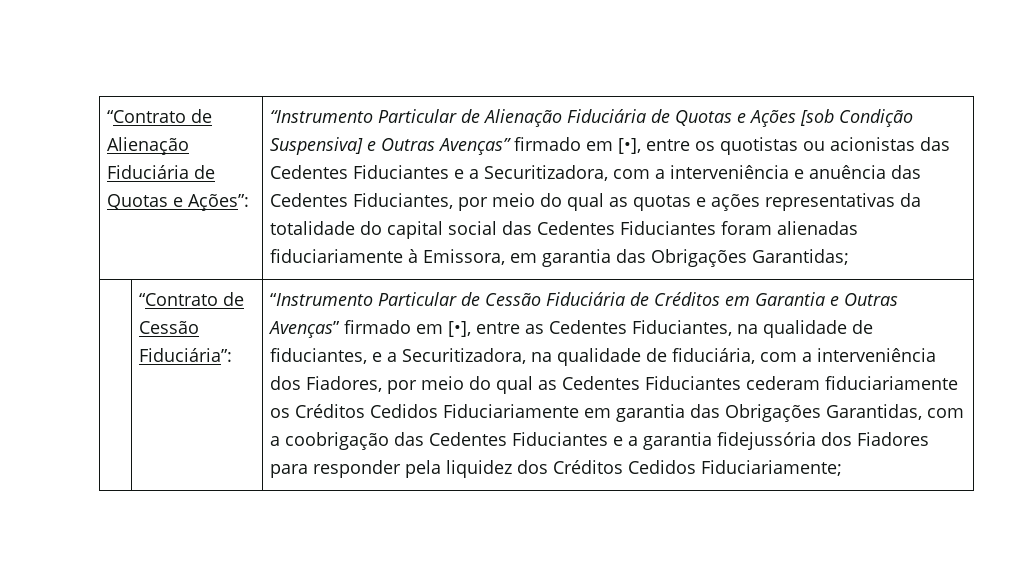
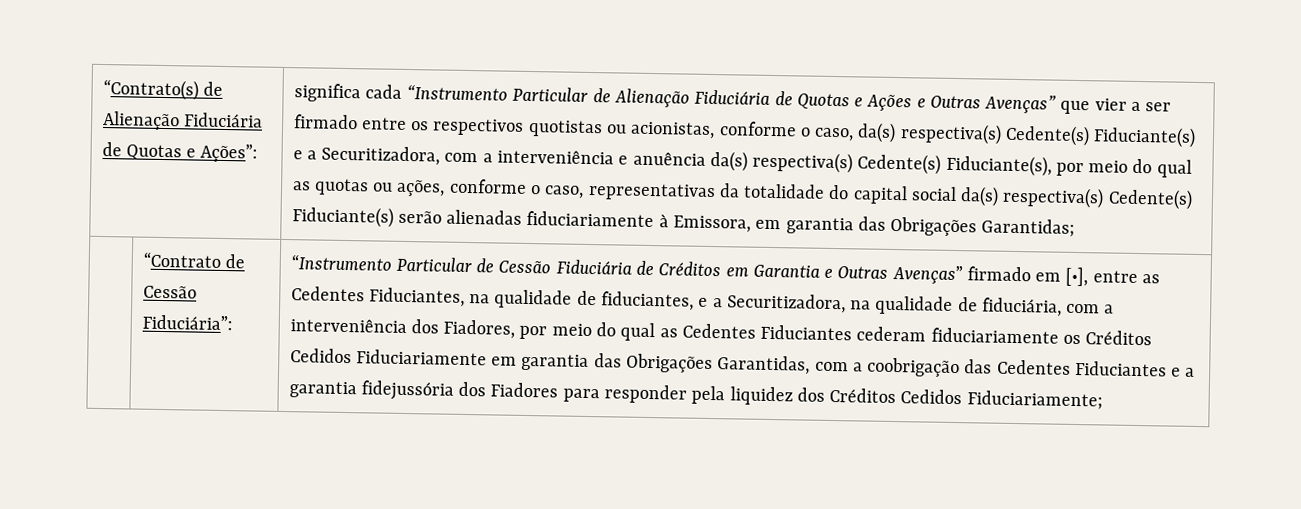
[107,110,187,123] “Contrato -> [102,78,199,101] “Contrato(s)
(250, 202) none -> [293,83,402,103] significa cada
[800,109,914,127] [270,137,642,155] [sob Condição Suspensiva] e Outras Avenças” firmado em [•], -> [916,94,1172,115] [293,114,358,130] e Outras Avenças” que vier a ser firmado
(716, 146) none -> [432,118,525,136] respectivos
[830,137,951,151] [270,165,450,179] acionistas das Cedentes Fiduciantes -> [630,121,1197,148] acionistas, conforme o caso, da(s) respectiva(s) Cedente(s) Fiduciante(s)
[891,165,922,179] [270,193,454,209] das Cedentes Fiduciantes, -> [709,150,1052,177] da(s) respectiva(s) Cedente(s) Fiduciante(s),
[696,194,761,211] e ações -> [372,178,585,199] ou ações, conforme o caso,
[502,221,773,235] das Cedentes Fiduciantes foram -> [960,186,1193,210] [291,206,442,228] da(s) respectiva(s) Cedente(s) Fiduciante(s) serão

